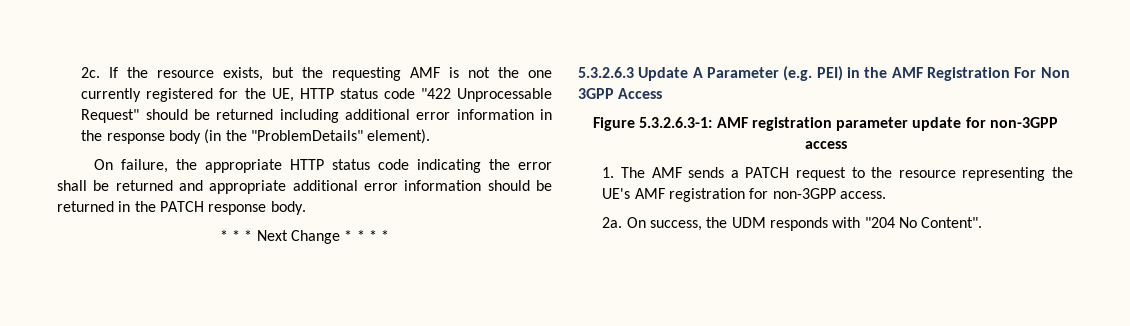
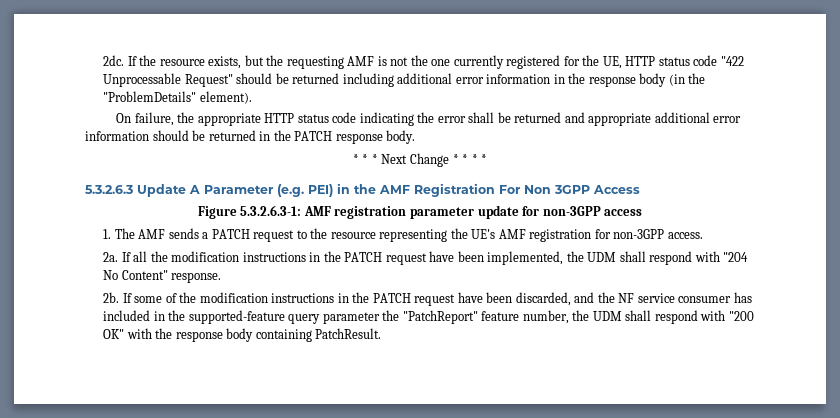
[81,67,101,78] 2c. -> [103,55,125,66] 2dc.
[626,217,983,231] On success, the UDM responds with "204 No Content". -> [121,251,749,265] [103,270,222,283] [103,292,752,306] [103,310,754,324] [103,328,382,342] If all the modification instructions in the PATCH request have been implemented, the UDM shall respond with "204 No Content" response. // 2b. If some of the modification instructions in the PATCH request have been discarded, and the NF service consumer has included in the supported-feature query parameter the "PatchReport" feature number, the UDM shall respond with "200 OK" with the response body containing PatchResult.

